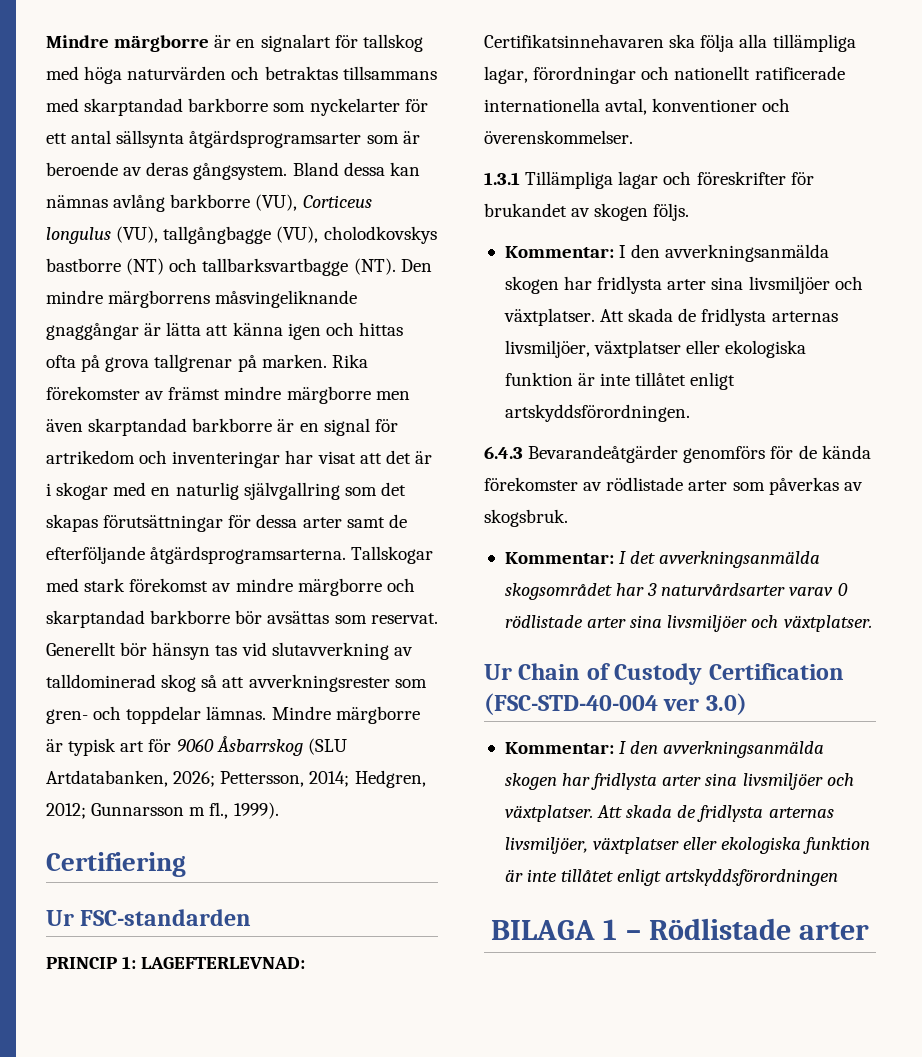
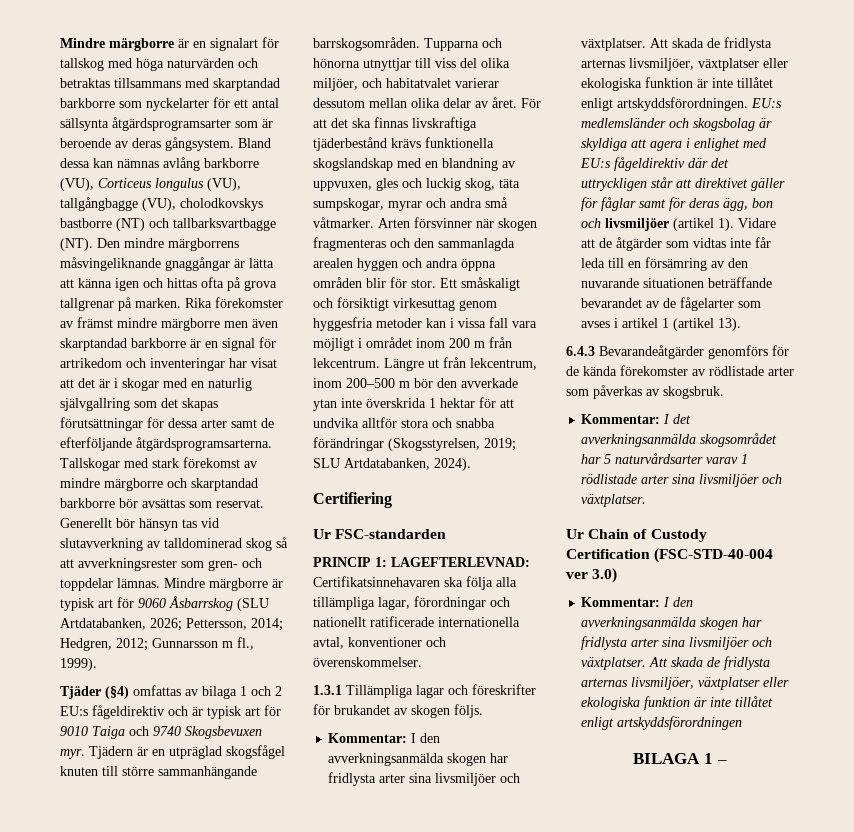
(279, 810) none -> [60,685,282,699] [60,705,281,719] [60,726,262,739] [60,745,285,759] [60,766,257,779] [313,37,502,51] [313,58,510,71] [313,78,499,91] [313,97,541,108] [313,117,477,131] [313,137,494,151] [313,158,515,171] [313,178,520,191] [313,197,508,211] [313,217,537,231] [313,237,515,251] [313,258,496,271] [313,277,520,291] [313,297,497,311] [313,317,537,331] [313,337,512,351] [313,357,537,371] [313,378,518,388] [313,397,514,411] [313,417,495,428] [313,437,516,451] [313,458,471,471] // Tjäder (§4) omfattas av bilaga 1 och 2 EU:s fågeldirektiv och är typisk art för 9010 Taiga och 9740 Skogsbevuxen myr. Tjädern är en utpräglad skogsfågel knuten till större sammanhängande barrskogsområden. Tupparna och hönorna utnyttjar till viss del olika miljöer, och habitatvalet varierar dessutom mellan olika delar av året. För att det ska finnas livskraftiga tjäderbestånd krävs funktionella skogslandskap med en blandning av uppvuxen, gles och luckig skog, täta sumpskogar, myrar och andra små våtmarker. Arten försvinner när skogen fragmenteras och den sammanlagda arealen hyggen och andra öppna områden blir för stor. Ett småskaligt och försiktigt virkesuttag genom hyggesfria metoder kan i vissa fall vara möjligt i området inom 200 m från lekcentrum. Längre ut från lekcentrum, inom 200–500 m bör den avverkade ytan inte överskrida 1 hektar för att undvika alltför stora och snabba förändringar (Skogsstyrelsen, 2019; SLU Artdatabanken, 2024).
(690, 413) none -> [751,98,783,108] [581,118,773,131] [581,138,768,151] [580,157,730,171] [581,177,786,191] [581,197,774,211] [581,218,777,231] [581,237,772,251] [581,257,749,271] [581,277,773,288] [581,297,762,311] [581,318,742,331] EU:s medlemsländer och skogsbolag är skyldiga att agera i enlighet med EU:s fågeldirektiv där det uttryckligen står att direktivet gäller för fåglar samt för deras ägg, bon och livsmiljöer (artikel 1). Vidare att de åtgärder som vidtas inte får leda till en försämring av den nuvarande situationen beträffande bevarandet av de fågelarter som avses i artikel 1 (artikel 13).
[647,583,658,596] 3 -> [604,454,612,464] 5
[837,583,848,596] 0 -> [741,454,749,464] 1
[648,918,869,940] Rödlistade arter -> (727, 762) none

